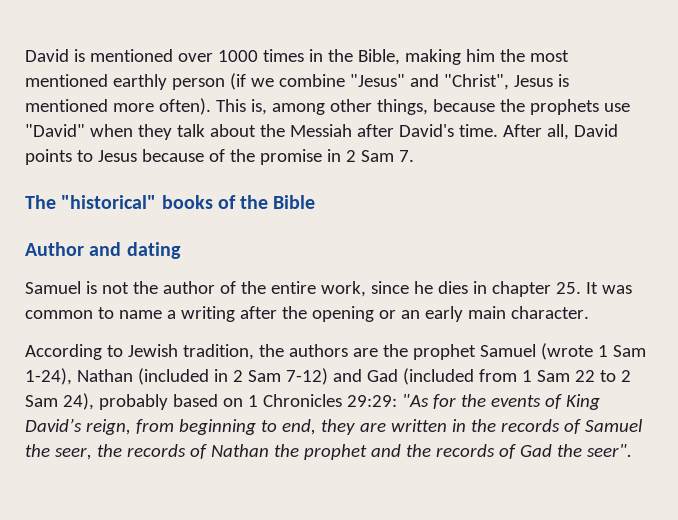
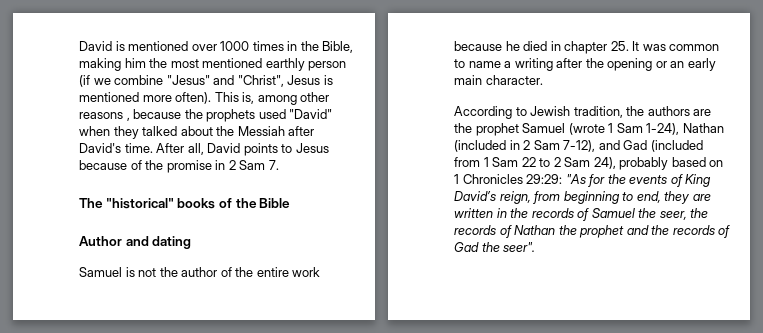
[376,99,428,115] things, -> [79,112,130,121] reasons ,
[603,103,630,112] use -> [258,109,286,119] used
[176,124,205,137] talk -> [142,126,178,136] talked
[320,281,468,297] work, since he dies -> [292,267,321,277] [454,41,548,51] work because he died
[285,368,328,385] 7-12) -> [563,140,596,152] 7-12),

